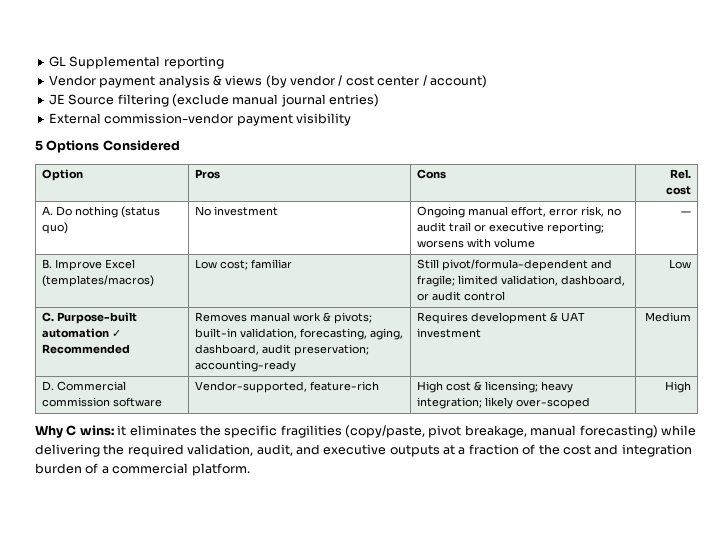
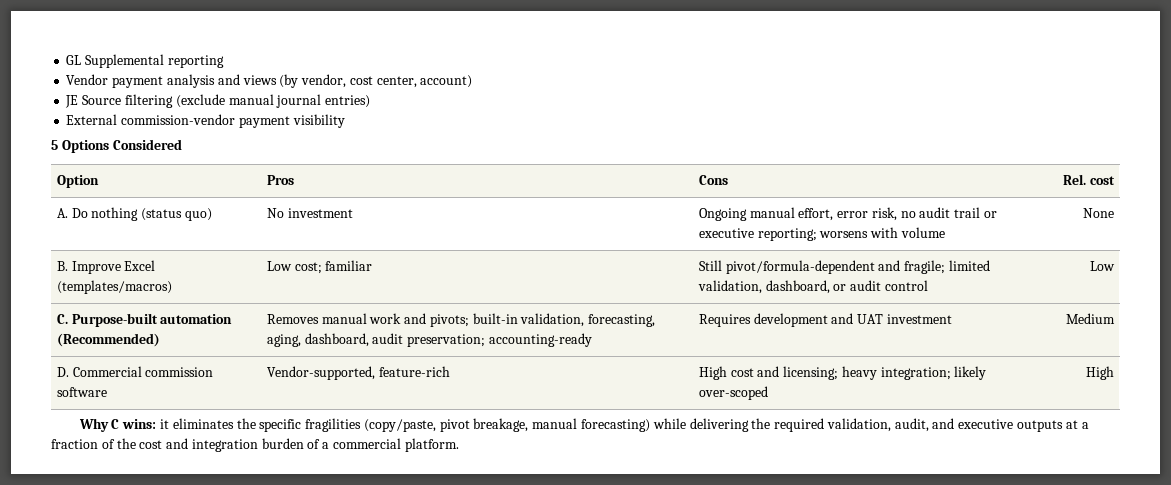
[212,75,222,86] & -> [217,74,240,85] and
[290,75,427,86] vendor / cost center / -> [301,74,417,88] vendor, cost center,
[680,211,691,215] | — -> [1083,208,1115,218] | None
[112,330,122,337] [42,344,131,354] ✓ Recommended -> [56,333,160,347] (Recommended)
[323,312,332,322] & -> [404,313,427,324] and
[550,312,559,322] & -> [831,313,854,324] and
[474,381,483,391] & -> [757,366,780,377] and

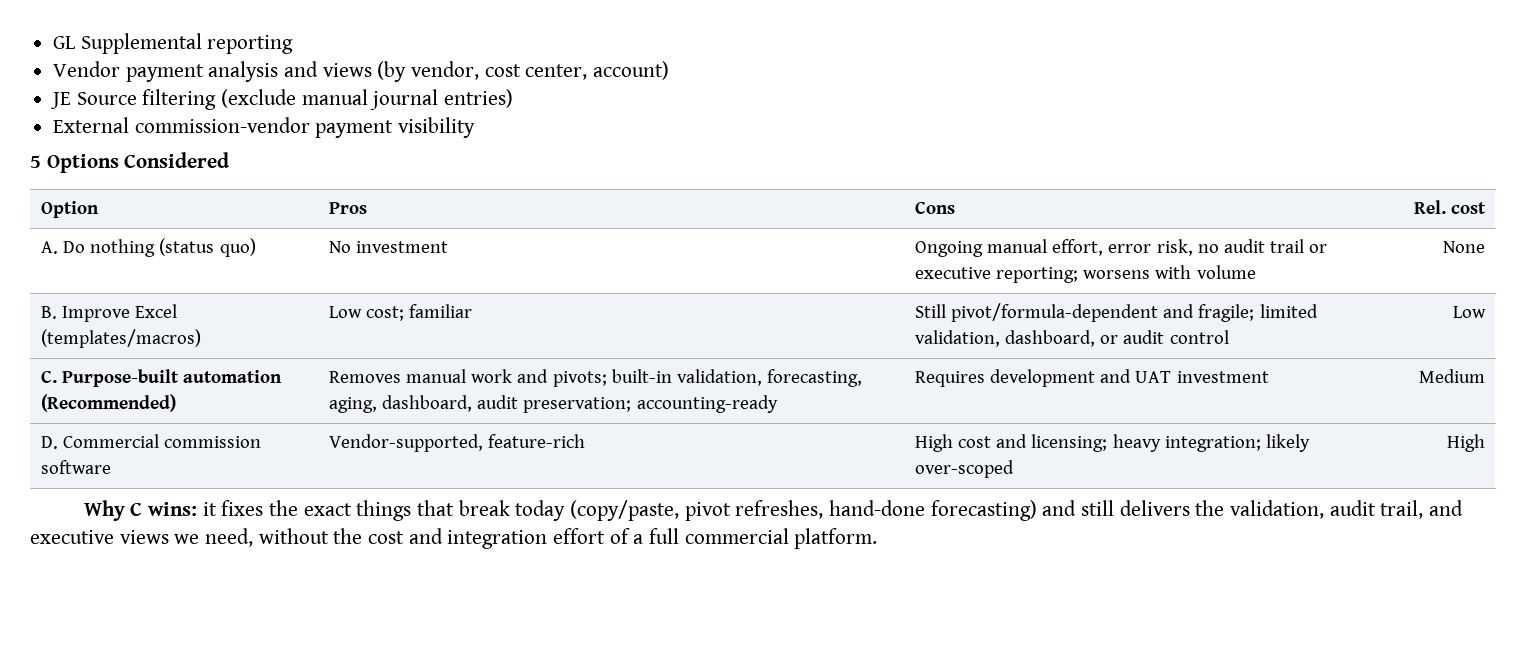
[172,418,1089,432] [51,439,115,449] eliminates the specific fragilities (copy/paste, pivot breakage, manual forecasting) while delivering the required validation, audit, and executive outputs at a fraction of -> [221,500,1464,521] [30,528,329,547] fixes the exact things that break today (copy/paste, pivot refreshes, hand-done forecasting) and still delivers the validation, audit trail, and executive views we need, without
[261,438,304,449] burden -> [553,528,606,544] effort
(330, 445) none -> [649,528,680,544] full

